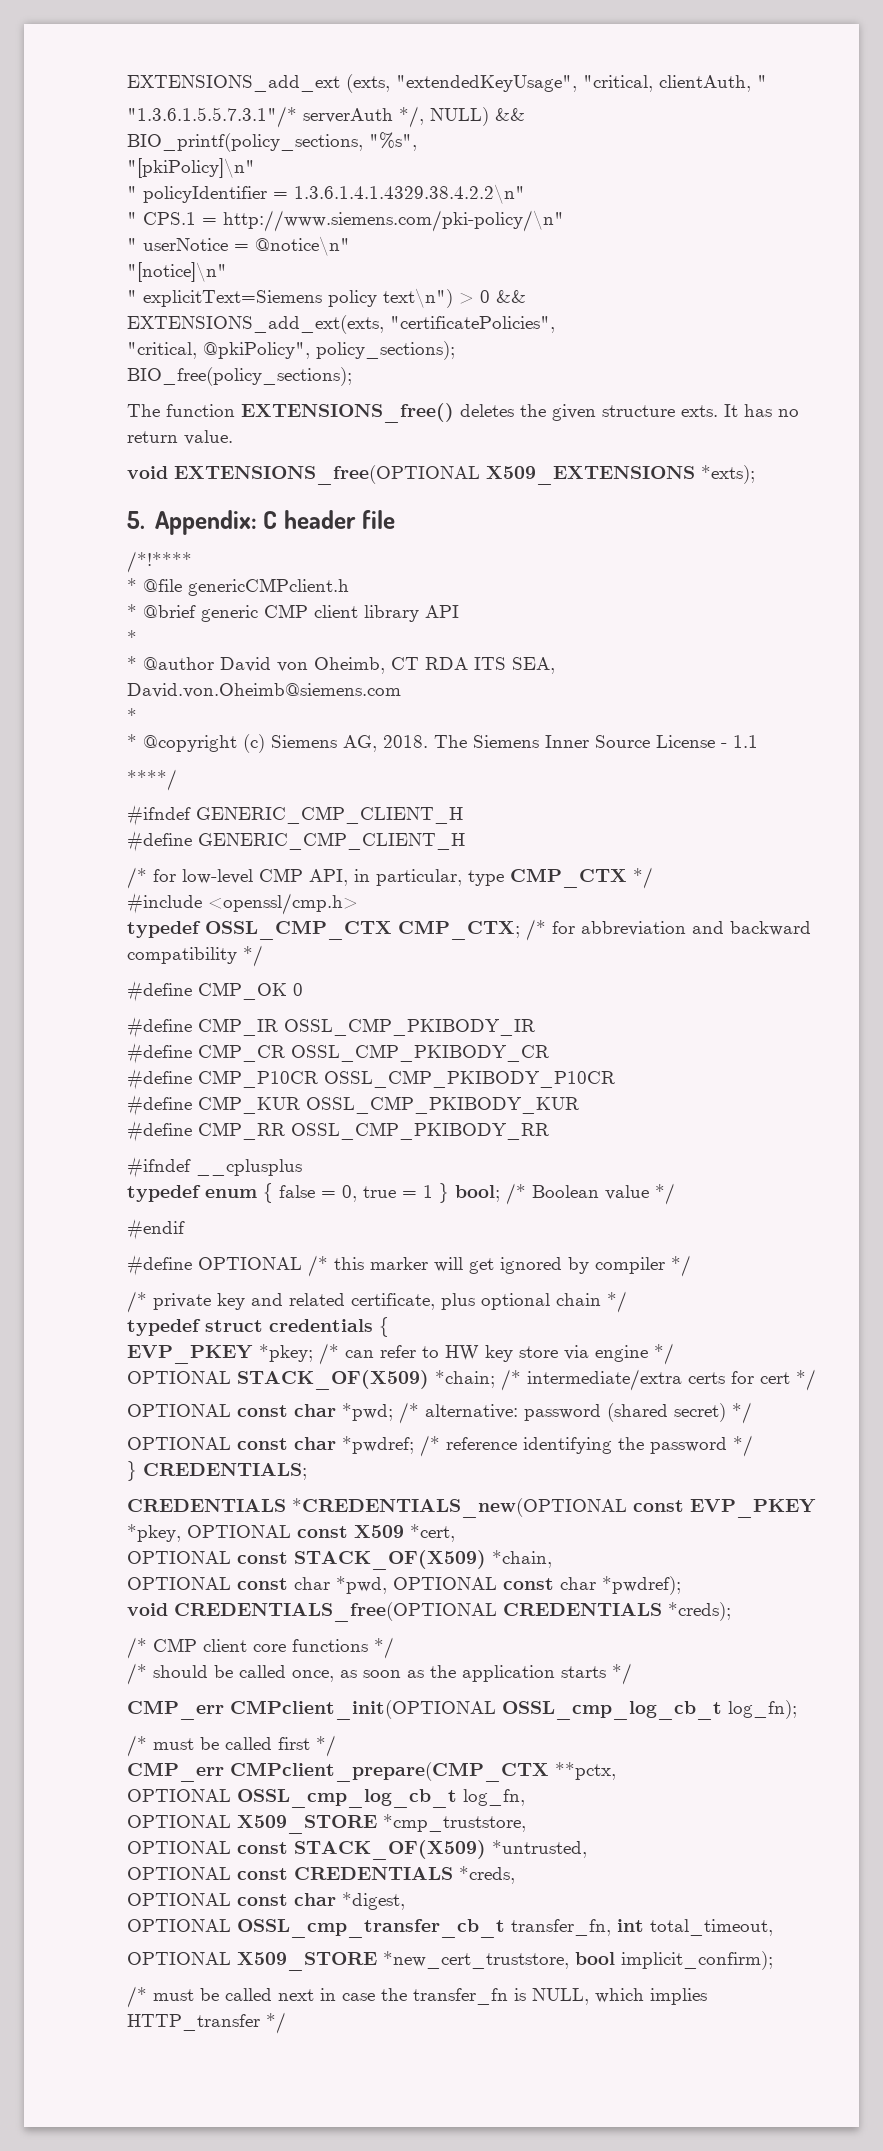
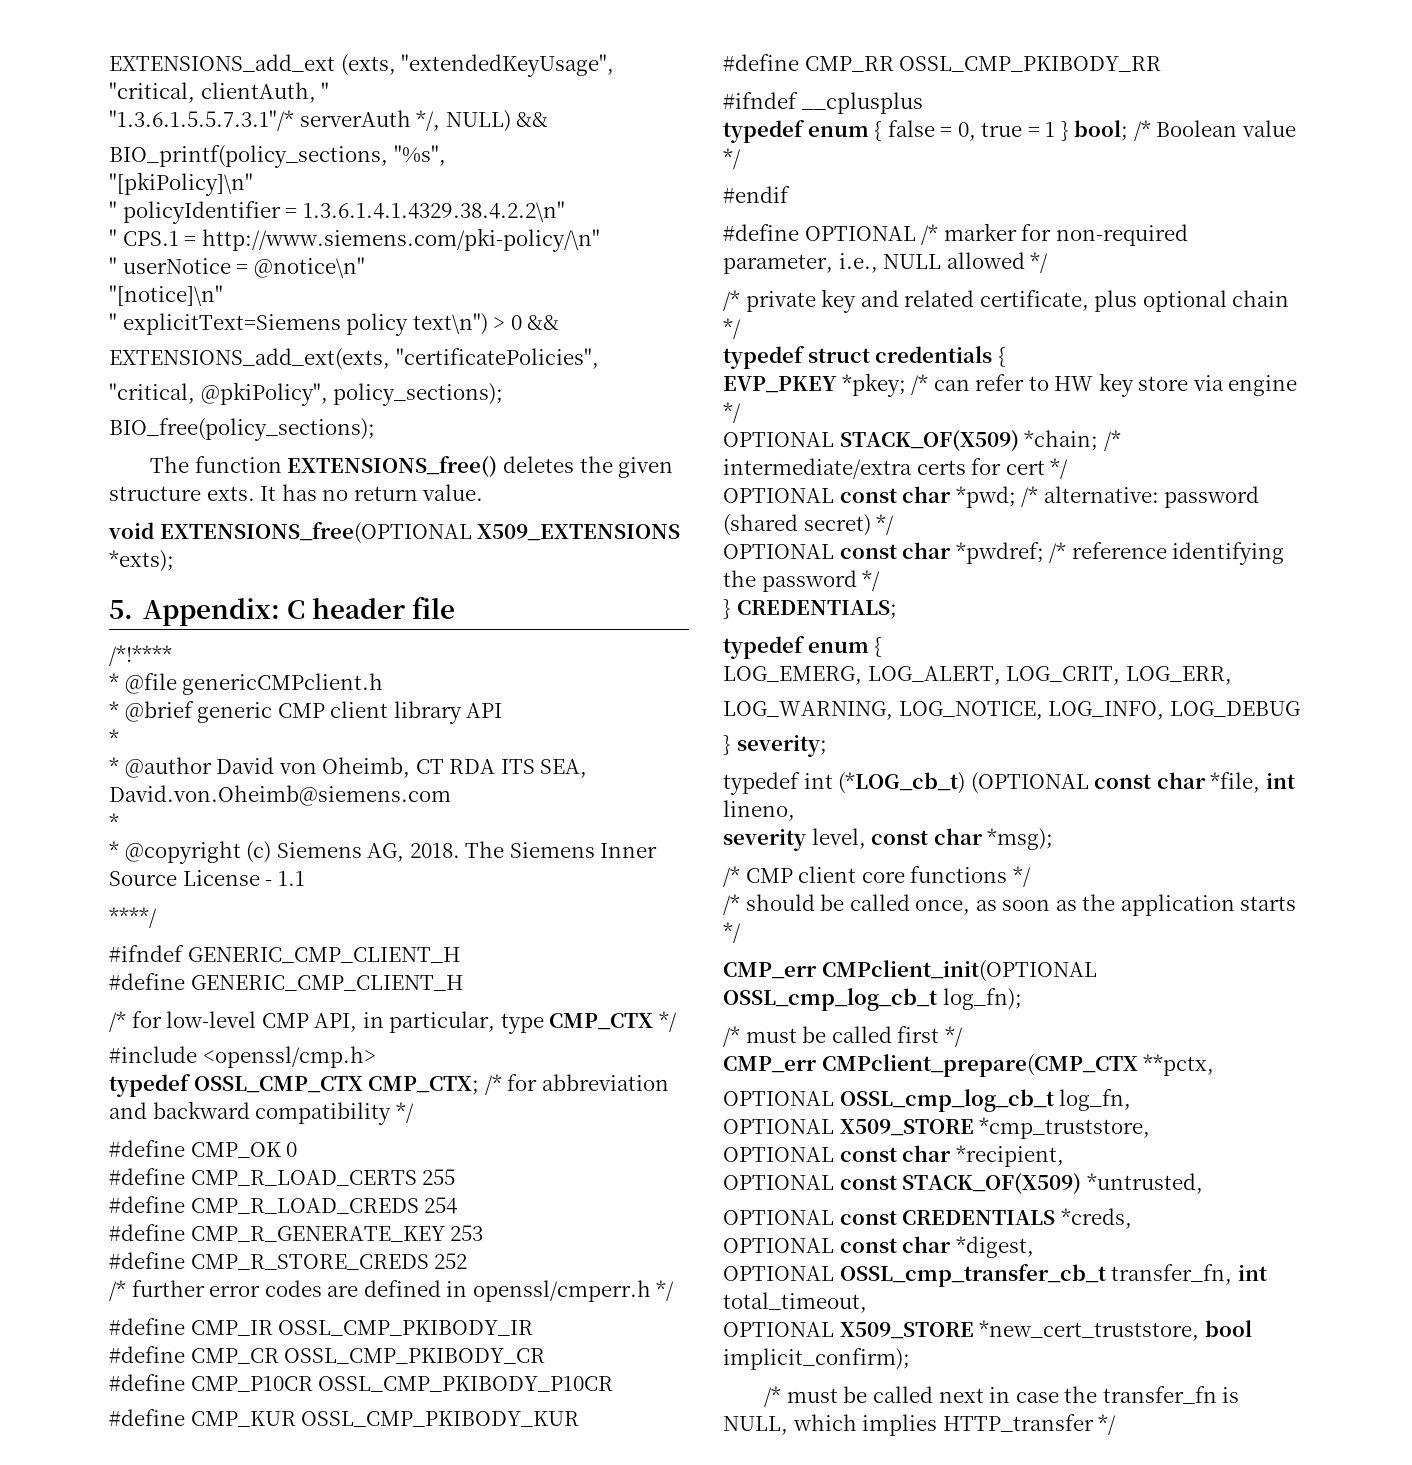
(303, 989) none -> [109,1168,456,1186] [109,1196,458,1214] [109,1224,484,1242] [109,1252,468,1270] [109,1280,675,1302] // #define CMP_R_LOAD_CERTS 255 // #define CMP_R_LOAD_CREDS 254 // #define CMP_R_GENERATE_KEY 253 // #define CMP_R_STORE_CREDS 252 // /* further error codes are defined in openssl/cmperr.h */
[334,1257,665,1274] this marker will get ignored by compiler -> [943,223,1188,246] [723,252,1025,274] marker for non-required parameter, i.e., NULL allowed
[127,1498,816,1518] [127,1524,455,1542] [127,1550,552,1570] [127,1576,681,1595] [127,1602,731,1622] CREDENTIALS *CREDENTIALS_new(OPTIONAL const EVP_PKEY *pkey, OPTIONAL const X509 *cert, // OPTIONAL const STACK_OF(X509) *chain, // OPTIONAL const char *pwd, OPTIONAL const char *pwdref); // void CREDENTIALS_free(OPTIONAL CREDENTIALS *creds); -> [723,636,883,659] [723,666,1232,685] [723,701,1300,720] [723,735,827,757] [723,772,1295,795] [723,800,795,821] [723,828,1054,851] typedef enum { // LOG_EMERG, LOG_ALERT, LOG_CRIT, LOG_ERR, // LOG_WARNING, LOG_NOTICE, LOG_INFO, LOG_DEBUG // } severity; // typedef int (*LOG_cb_t) (OPTIONAL const char *file, int lineno, // severity level, const char *msg);
(526, 1823) none -> [723,1145,1064,1167] // OPTIONAL const char *recipient,

